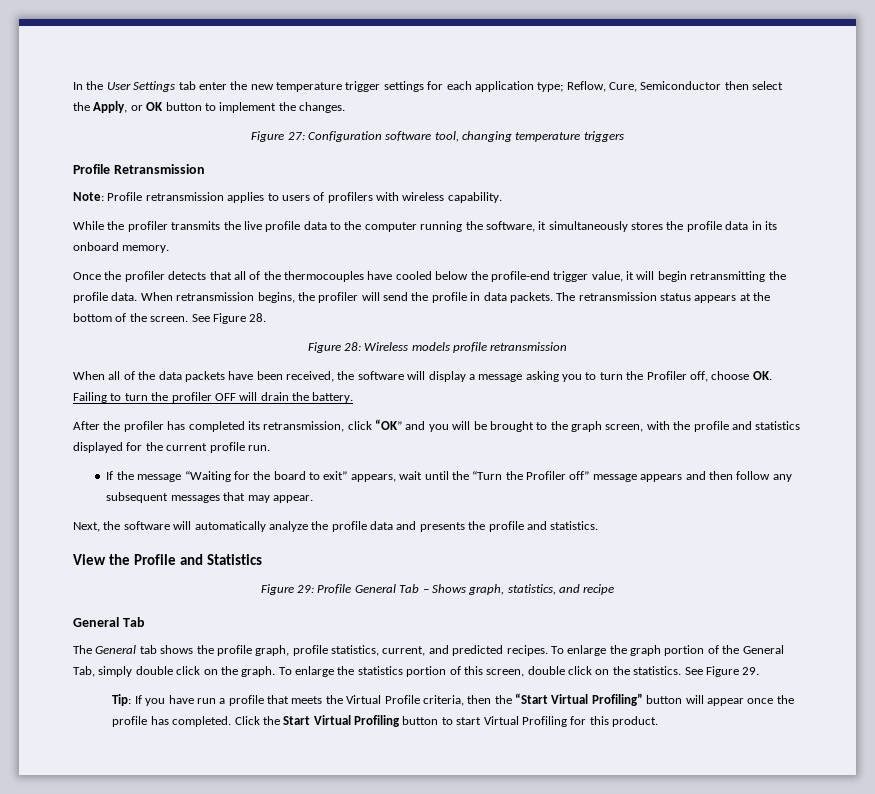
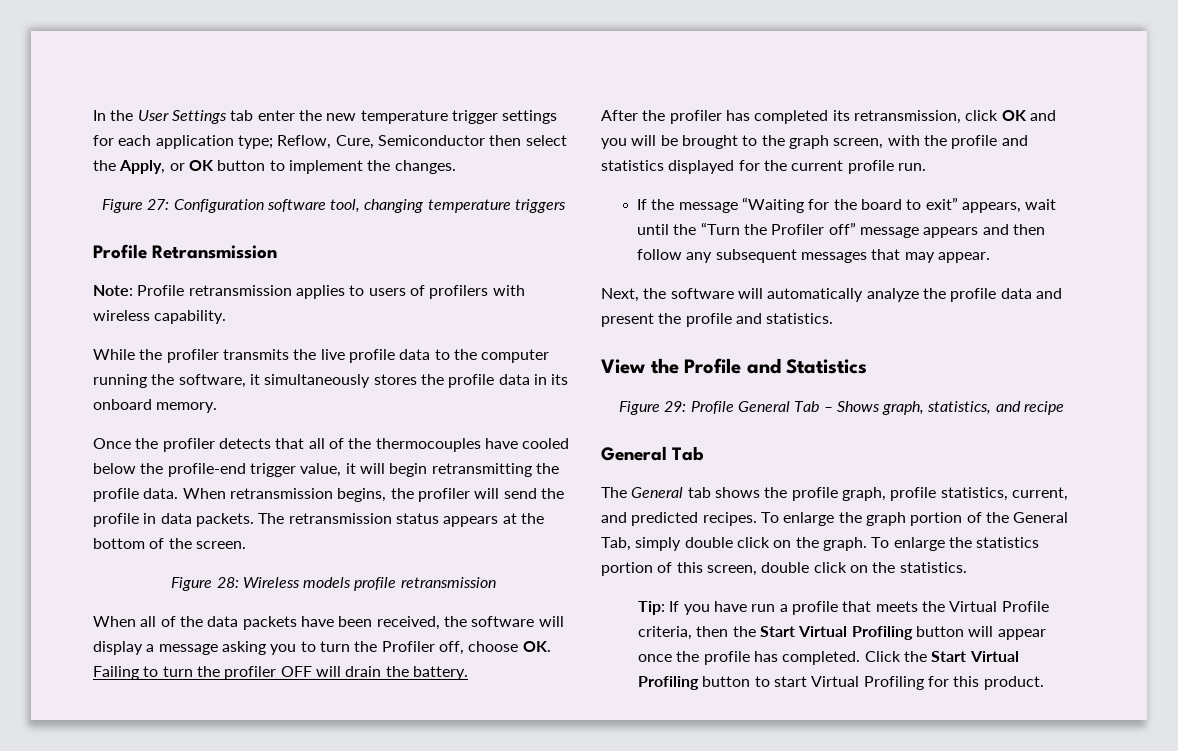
[191,313,267,324] See Figure 28. -> (246, 545) none
[375,419,402,430] “OK” -> [1001,110,1027,121] OK
[419,522,465,532] presents -> [601,313,654,327] present
[684,666,760,677] See Figure 29. -> (967, 567) none
[515,693,643,706] “Start Virtual Profiling” -> [759,626,913,640] Start Virtual Profiling

